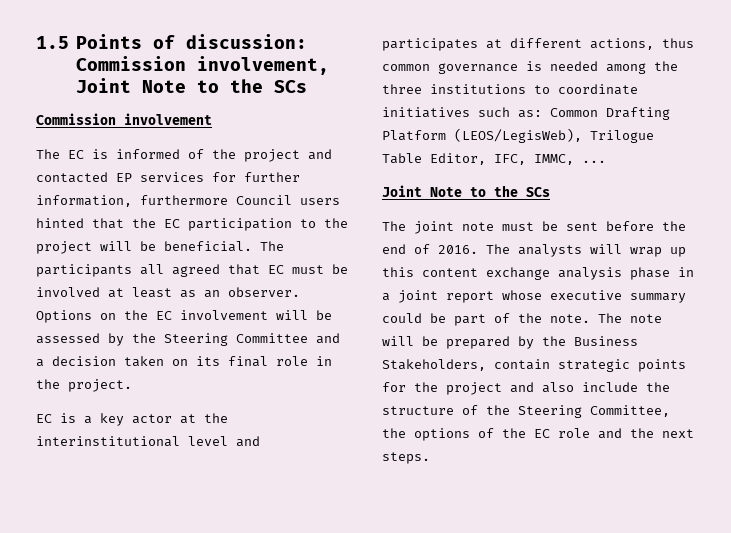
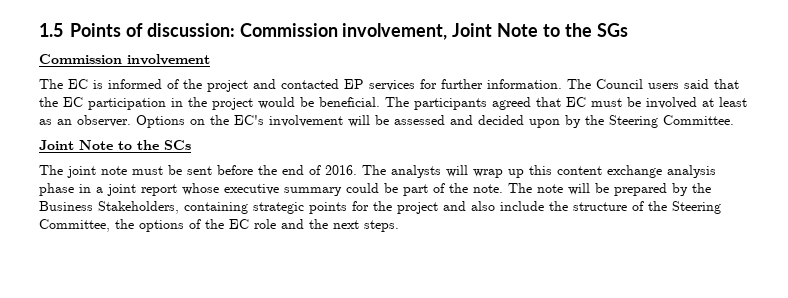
[273,80,307,93] SCs -> [596,23,628,37] SGs
[36,195,228,207] information, furthermore -> [487,79,591,89] information. The
[36,218,84,228] hinted -> [684,79,709,89] said
[300,218,348,228] [36,241,132,254] to the project will -> [171,97,295,110] in the project would
[140,264,164,275] all -> (487, 104) none
[156,311,172,320] EC -> [234,115,264,125] EC's
[108,333,340,346] [36,356,332,367] [36,379,132,392] [36,413,228,426] [36,436,260,447] [382,38,694,51] [382,61,678,74] [382,84,638,95] [382,107,670,120] [382,128,654,143] [382,153,606,165] by the Steering Committee and a decision taken on its final role in the project. // EC is a key actor at the interinstitutional level and participates at different actions, thus common governance is needed among the three institutions to coordinate initiatives such as: Common Drafting Platform (LEOS/LegisWeb), Trilogue Table Editor, IFC, IMMC, ... -> [450,115,734,128] and decided upon by the Steering Committee.
[494,359,550,370] contain -> [184,202,248,214] containing

